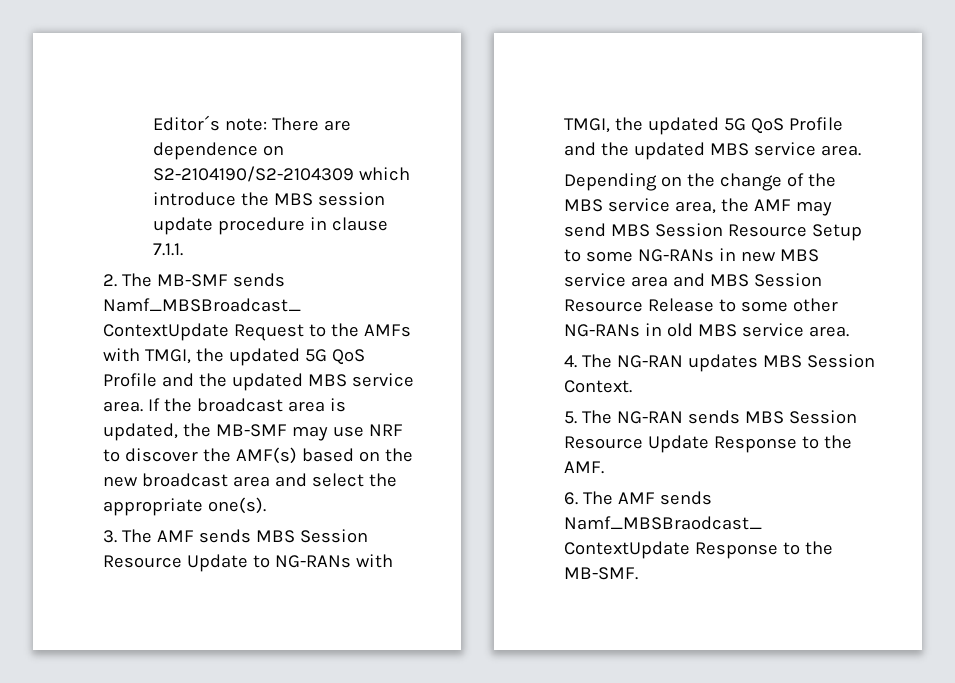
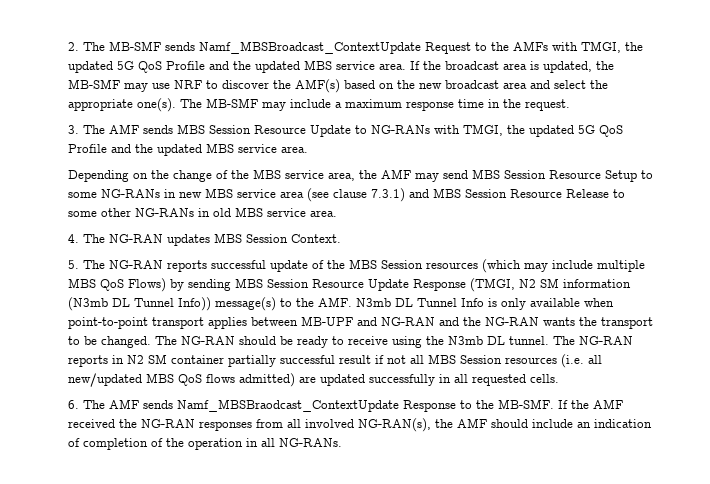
[153,115,352,131] [153,142,285,160] [153,166,411,182] [153,192,386,206] [153,217,389,235] [153,243,184,256] Editor´s note: There are dependence on S2-2104190/S2-2104309 which introduce the MBS session update procedure in clause 7.1.1. // -> (68, 46) none
(267, 505) none -> [180,98,571,111] The MB-SMF may include a maximum response time in the request.
(669, 281) none -> [307,188,406,202] (see clause 7.3.1)
[688,410,741,424] sends -> [167,259,646,273] [68,278,232,292] reports successful update of the MBS Session resources (which may include multiple MBS QoS Flows) by sending
[802,435,853,449] [564,461,605,474] to the AMF. -> [470,278,632,292] [68,297,615,311] [68,316,654,329] [68,336,634,348] [68,354,603,368] [68,373,560,387] (TMGI, N2 SM information (N3mb DL Tunnel Info)) message(s) to the AMF. N3mb DL Tunnel Info is only available when point-to-point transport applies between MB-UPF and NG-RAN and the NG-RAN wants the transport to be changed. The NG-RAN should be ready to receive using the N3mb DL tunnel. The NG-RAN reports in N2 SM container partially successful result if not all MBS Session resources (i.e. all new/updated MBS QoS flows admitted) are updated successfully in all requested cells.
(639, 573) none -> [558,399,624,409] [68,418,653,432] [68,438,343,450] If the AMF received the NG-RAN responses from all involved NG-RAN(s), the AMF should include an indication of completion of the operation in all NG-RANs.

